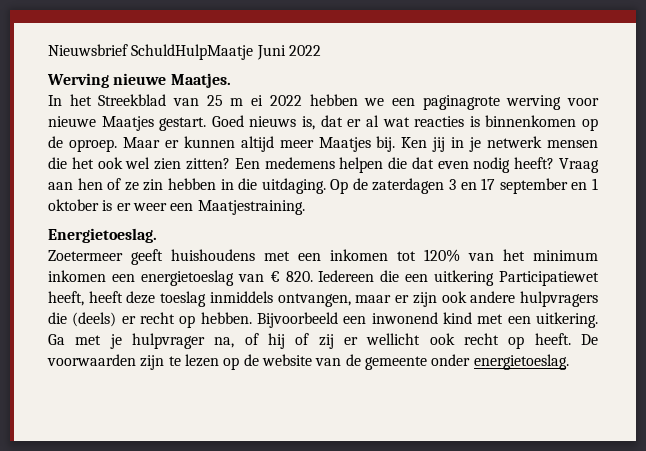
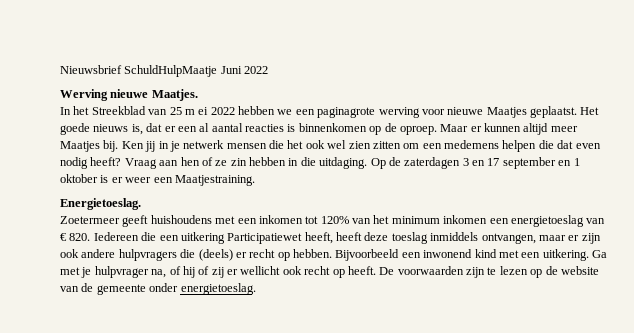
[159,115,244,131] gestart. Goed -> [530,106,600,118] [60,123,90,135] geplaatst. Het goede
[365,115,410,127] al wat -> [177,123,243,132] een al aantal
[185,158,260,170] zitten? Een -> [372,141,442,149] zitten om een

